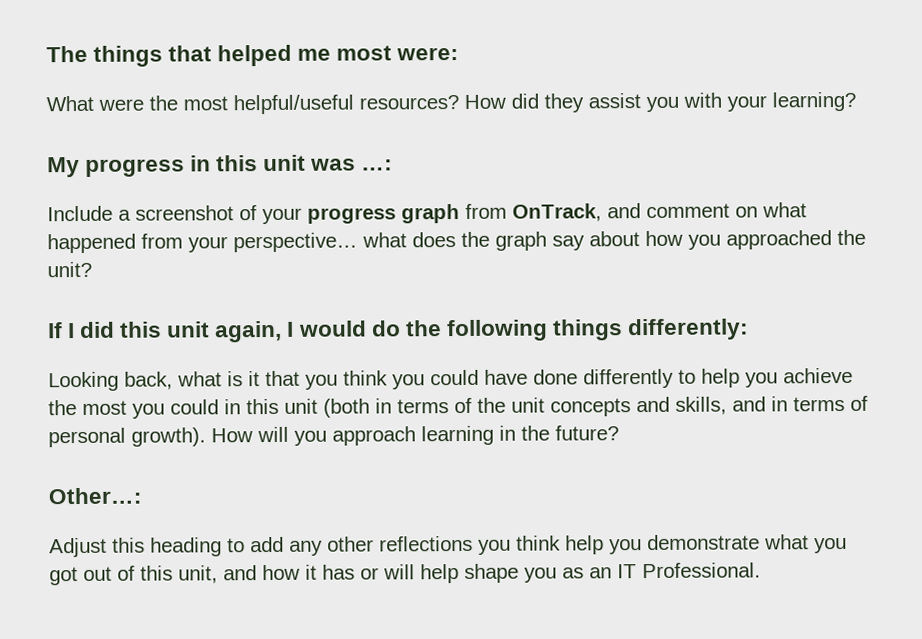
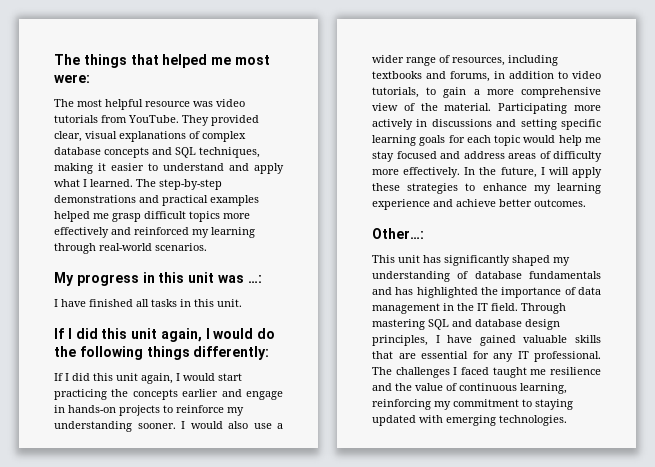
[46,91,856,115] What were the most helpful/useful resources? How did they assist you with your learning? -> [54,99,245,110] [54,115,259,126] [54,131,246,142] [54,147,260,158] [54,163,284,174] [54,179,222,190] [54,195,259,206] [54,211,250,222] [54,227,255,238] [54,243,207,254] The most helpful resource was video tutorials from YouTube. They provided clear, visual explanations of complex database concepts and SQL techniques, making it easier to understand and apply what I learned. The step-by-step demonstrations and practical examples helped me grasp difficult topics more effectively and reinforced my learning through real-world scenarios.
[47,202,807,225] [47,229,866,254] [47,261,92,278] Include a screenshot of your progress graph from OnTrack, and comment on what happened from your perspective… what does the graph say about how you approached the unit? -> [54,299,242,307] I have finished all tasks in this unit.
[48,367,853,392] [48,395,868,419] [48,425,619,448] [48,487,142,505] [49,534,847,558] [49,562,761,586] Looking back, what is it that you think you could have done differently to help you achieve the most you could in this unit (both in terms of the unit concepts and skills, and in terms of personal growth). How will you approach learning in the future? // Other…: // Adjust this heading to add any other reflections you think help you demonstrate what you got out of this unit, and how it has or will help shape you as an IT Professional. -> [54,373,242,384] [54,389,283,400] [54,405,244,416] [54,421,283,432] [372,55,558,66] [372,71,601,82] [372,87,601,98] [372,103,601,114] [372,119,601,130] [372,135,601,146] [372,151,602,162] [372,167,602,178] [372,183,601,194] [372,199,586,210] [372,228,424,239] [372,255,570,266] [372,271,601,282] [372,287,601,298] [372,303,566,314] [372,319,560,330] [372,335,601,346] [372,351,601,362] [372,367,601,378] [372,383,567,394] [372,399,573,410] [372,415,567,426] If I did this unit again, I would start practicing the concepts earlier and engage in hands-on projects to reinforce my understanding sooner. I would also use a wider range of resources, including textbooks and forums, in addition to video tutorials, to gain a more comprehensive view of the material. Participating more actively in discussions and setting specific learning goals for each topic would help me stay focused and address areas of difficulty more effectively. In the future, I will apply these strategies to enhance my learning experience and achieve better outcomes. // Other…: // This unit has significantly shaped my understanding of database fundamentals and has highlighted the importance of data management in the IT field. Through mastering SQL and database design principles, I have gained valuable skills that are essential for any IT professional. The challenges I faced taught me resilience and the value of continuous learning, reinforcing my commitment to staying updated with emerging technologies.

